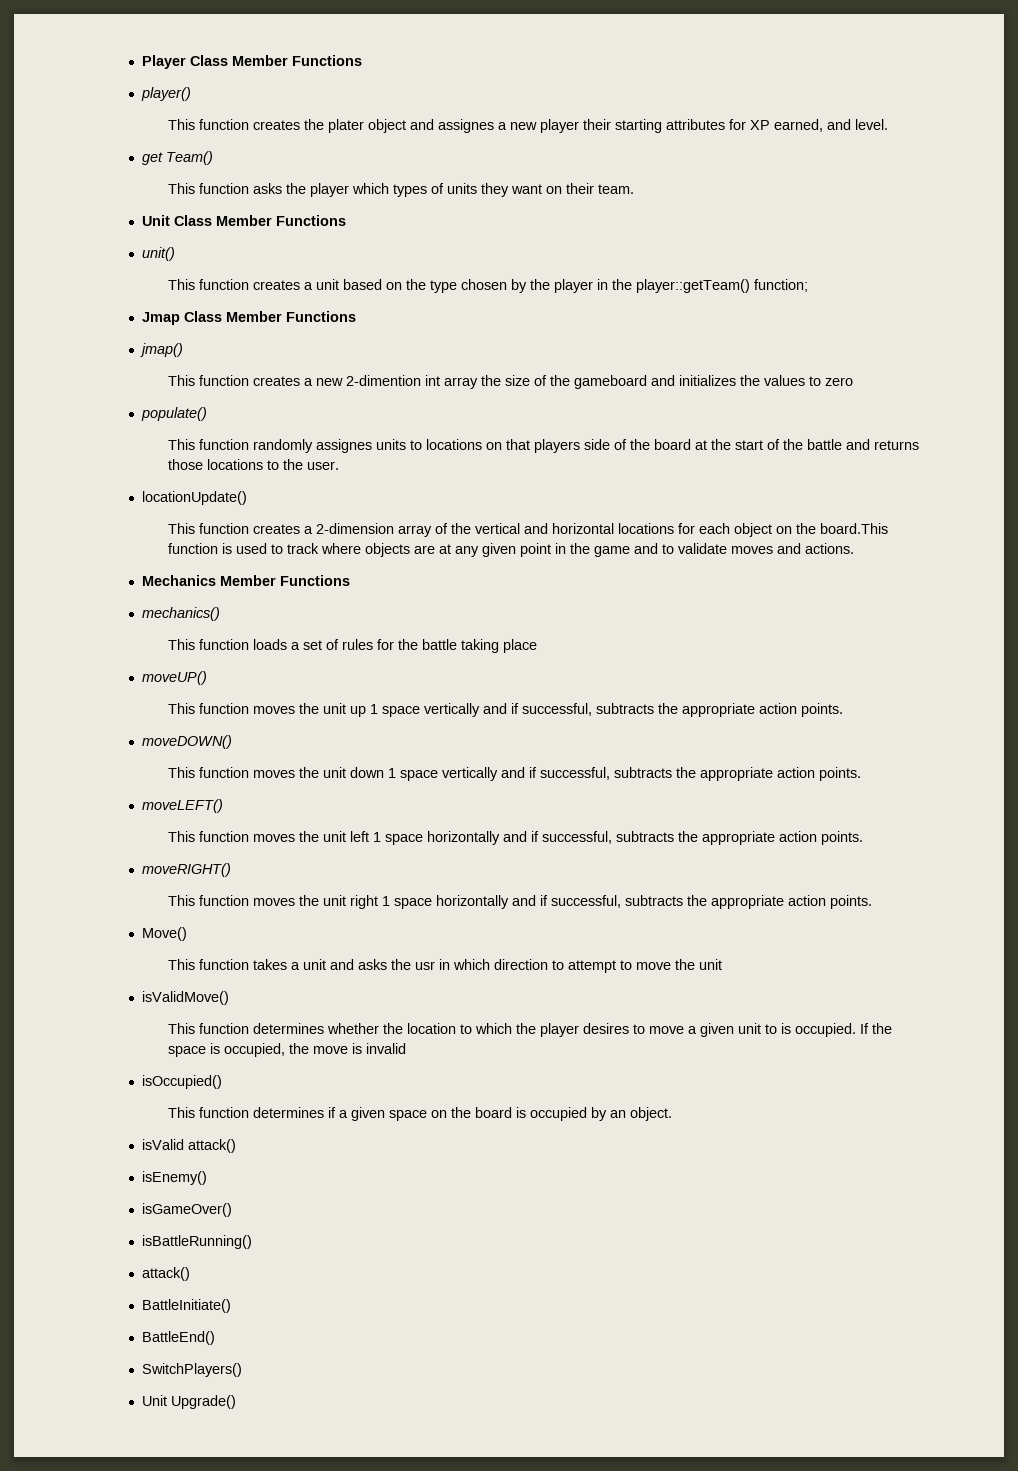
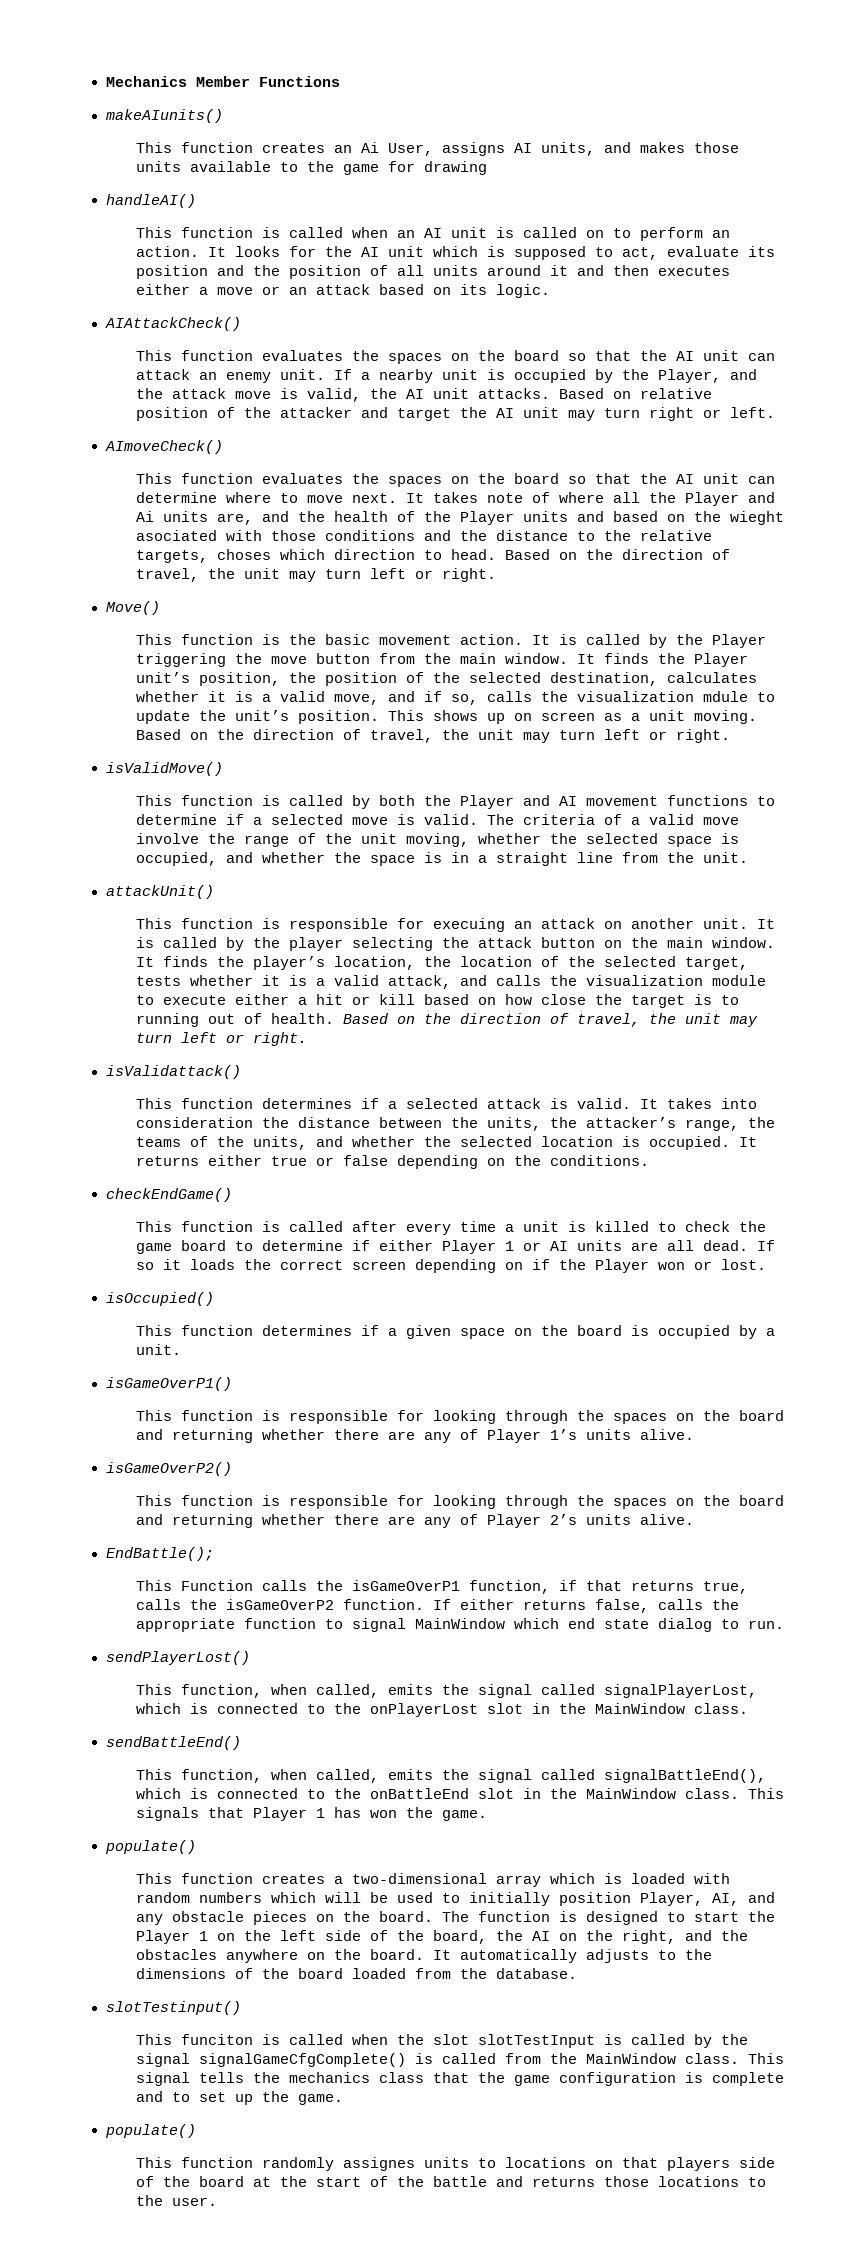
[141,55,362,69] [140,87,191,101] [168,119,889,133] [141,151,213,165] [168,183,635,197] [141,215,346,226] [141,247,175,261] [168,279,809,293] [141,311,356,325] [139,343,183,357] [168,375,854,389] Player Class Member Functions // player() // This function creates the plater object and assignes a new player their starting attributes for XP earned, and level. // get Team() // This function asks the player which types of units they want on their team. // Unit Class Member Functions // unit() // This function creates a unit based on the type chosen by the player in the player::getTeam() function; // Jmap Class Member Functions // jmap() // This function creates a new 2-dimention int array the size of the gameboard and initializes the values to zero -> [105,76,340,87] [105,109,223,123] [135,142,739,156] [135,161,487,175] [105,194,196,208] [135,227,730,241] [135,246,775,260] [135,265,730,279] [135,284,550,298] [104,317,241,331] [135,350,775,364] [135,369,757,383] [135,388,712,402] [135,407,775,421] [104,440,223,454] [135,473,775,487] [135,492,775,506] [135,511,784,525] [135,530,712,541] [135,549,730,563] [135,568,496,582] [105,601,160,615] [135,634,766,648] [135,653,748,667] [135,672,757,686] [135,691,775,705] [135,710,757,724] [135,729,730,743] [105,762,223,776] [135,795,775,809] [135,814,739,825] [135,833,739,847] [135,852,748,866] [105,885,214,899] [135,918,775,932] [135,937,775,951] [135,956,748,970] [135,975,766,989] [135,994,739,1008] [135,1013,758,1027] [135,1032,307,1046] [105,1065,241,1079] [135,1098,757,1109] [135,1117,775,1131] [135,1136,757,1150] [135,1155,649,1169] [105,1188,232,1202] [135,1221,766,1235] [135,1240,775,1254] [135,1259,766,1273] [105,1292,214,1306] [135,1325,775,1339] [135,1344,181,1355] [105,1377,232,1391] [135,1410,784,1424] [135,1429,694,1443] [105,1462,232,1476] [135,1495,784,1509] [135,1514,694,1528] [105,1547,214,1561] [135,1580,748,1594] [135,1599,739,1613] [135,1618,784,1632] [105,1651,250,1665] [135,1684,757,1698] [135,1703,748,1717] [105,1736,241,1750] [135,1769,766,1783] [135,1788,784,1799] [135,1807,487,1821] [104,1840,196,1854] [135,1873,730,1887] [135,1892,775,1906] [135,1911,775,1925] [135,1930,748,1944] [135,1949,712,1963] [135,1968,577,1979] [105,2001,241,2015] [135,2034,748,2048] [135,2053,784,2067] [135,2072,784,2086] [135,2091,343,2105] Mechanics Member Functions // makeAIunits() // This function creates an Ai User, assigns AI units, and makes those units available to the game for drawing // handleAI() // This function is called when an AI unit is called on to perform an action. It looks for the AI unit which is supposed to act, evaluate its position and the position of all units around it and then executes either a move or an attack based on its logic. // AIAttackCheck() // This function evaluates the spaces on the board so that the AI unit can attack an enemy unit. If a nearby unit is occupied by the Player, and the attack move is valid, the AI unit attacks. Based on relative position of the attacker and target the AI unit may turn right or left. // AImoveCheck() // This function evaluates the spaces on the board so that the AI unit can determine where to move next. It takes note of where all the Player and Ai units are, and the health of the Player units and based on the wieght asociated with those conditions and the distance to the relative targets, choses which direction to head. Based on the direction of travel, the unit may turn left or right. // Move() // This function is the basic movement action. It is called by the Player triggering the move button from the main window. It finds the Player unit’s position, the position of the selected destination, calculates whether it is a valid move, and if so, calls the visualization mdule to update the unit’s position. This shows up on screen as a unit moving. Based on the direction of travel, the unit may turn left or right. // isValidMove() // This function is called by both the Player and AI movement functions to determine if a selected move is valid. The criteria of a valid move involve the range of the unit moving, whether the selected space is occupied, and whether the space is in a straight line from the unit. // attackUnit() // This function is responsible for execuing an attack on another unit. It is called by the player selecting the attack button on the main window. It finds the player’s location, the location of the selected target, tests whether it is a valid attack, and calls the visualization module to execute either a hit or kill based on how close the target is to running out of health. Based on the direction of travel, the unit may turn left or right. // isValidattack() // This function determines if a selected attack is valid. It takes into consideration the distance between the units, the attacker’s range, the teams of the units, and whether the selected location is occupied. It returns either true or false depending on the conditions. // checkEndGame() // This function is called after every time a unit is killed to check the game board to determine if either Player 1 or AI units are all dead. If so it loads the correct screen depending on if the Player won or lost. // isOccupied() // This function determines if a given space on the board is occupied by a unit. // isGameOverP1() // This function is responsible for looking through the spaces on the board and returning whether there are any of Player 1’s units alive. // isGameOverP2() // This function is responsible for looking through the spaces on the board and returning whether there are any of Player 2’s units alive. // EndBattle(); // This Function calls the isGameOverP1 function, if that returns true, calls the isGameOverP2 function. If either returns false, calls the appropriate function to signal MainWindow which end state dialog to run. // sendPlayerLost() // This function, when called, emits the signal called signalPlayerLost, which is connected to the onPlayerLost slot in the MainWindow class. // sendBattleEnd() // This function, when called, emits the signal called signalBattleEnd(), which is connected to the onBattleEnd slot in the MainWindow class. This signals that Player 1 has won the game. // populate() // This function creates a two-dimensional array which is loaded with random numbers which will be used to initially position Player, AI, and any obstacle pieces on the board. The function is designed to start the Player 1 on the left side of the board, the AI on the right, and the obstacles anywhere on the board. It automatically adjusts to the dimensions of the board loaded from the database. // slotTestinput() // This funciton is called when the slot slotTestInput is called by the signal signalGameCfgComplete() is called from the MainWindow class. This signal tells the mechanics class that the game configuration is complete and to set up the game.
[141,491,247,505] [168,523,889,537] [168,543,855,557] [141,575,350,586] [141,607,220,621] [168,639,538,653] [141,671,207,685] [168,703,844,717] [141,735,232,749] [168,767,862,781] [141,799,223,813] [168,831,864,845] [141,863,231,877] [168,895,873,909] [141,927,187,941] [168,959,723,973] [141,991,229,1005] [168,1023,893,1037] [168,1043,407,1057] [141,1075,222,1089] [168,1107,673,1121] [141,1139,236,1153] [141,1171,207,1185] [141,1203,232,1217] [141,1235,252,1249] [141,1267,190,1281] [141,1299,231,1313] [141,1331,215,1345] [141,1363,242,1377] [141,1395,236,1409] // locationUpdate() // This function creates a 2-dimension array of the vertical and horizontal locations for each object on the board.This function is used to track where objects are at any given point in the game and to validate moves and actions. // Mechanics Member Functions // mechanics() // This function loads a set of rules for the battle taking place // moveUP() // This function moves the unit up 1 space vertically and if successful, subtracts the appropriate action points. // moveDOWN() // This function moves the unit down 1 space vertically and if successful, subtracts the appropriate action points. // moveLEFT() // This function moves the unit left 1 space horizontally and if successful, subtracts the appropriate action points. // moveRIGHT() // This function moves the unit right 1 space horizontally and if successful, subtracts the appropriate action points. // Move() // This function takes a unit and asks the usr in which direction to attempt to move the unit // isValidMove() // This function determines whether the location to which the player desires to move a given unit to is occupied. If the space is occupied, the move is invalid // isOccupied() // This function determines if a given space on the board is occupied by an object. // isValid attack() // isEnemy() // isGameOver() // isBattleRunning() // attack() // BattleInitiate() // BattleEnd() // SwitchPlayers() // Unit Upgrade() -> (217, 2201) none

